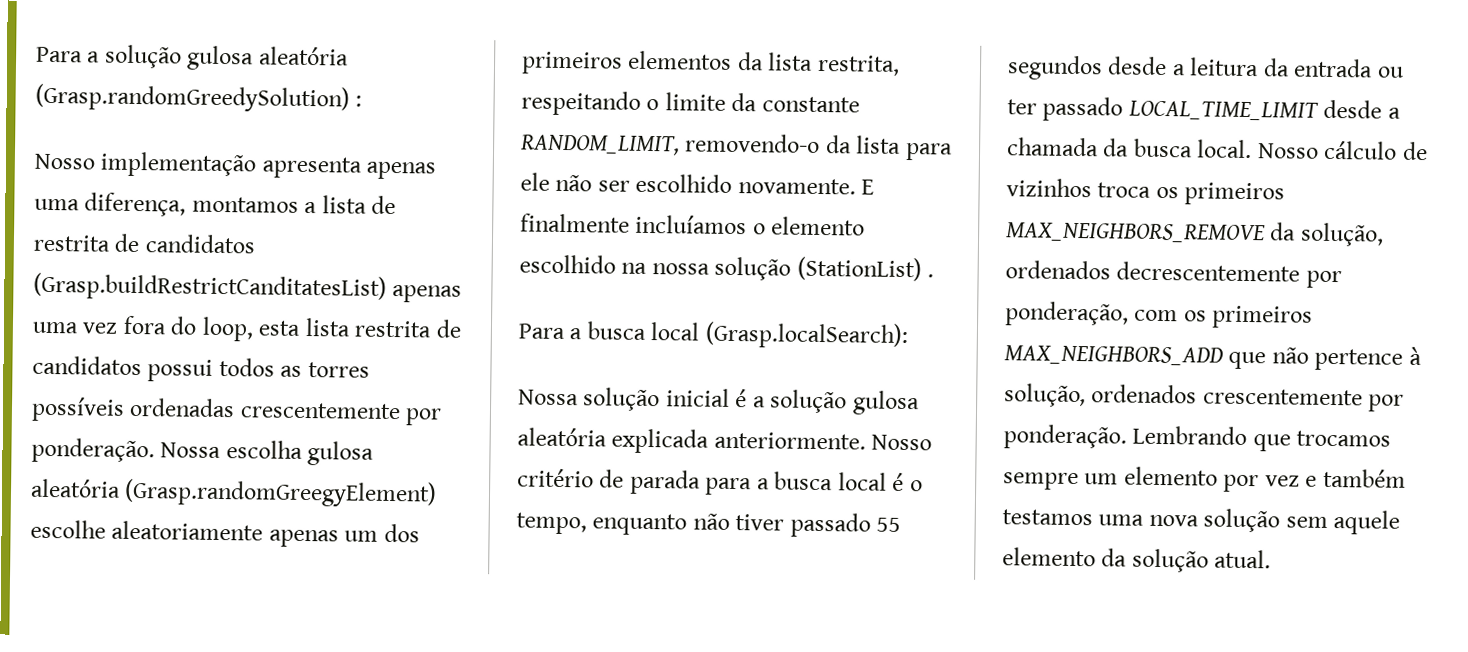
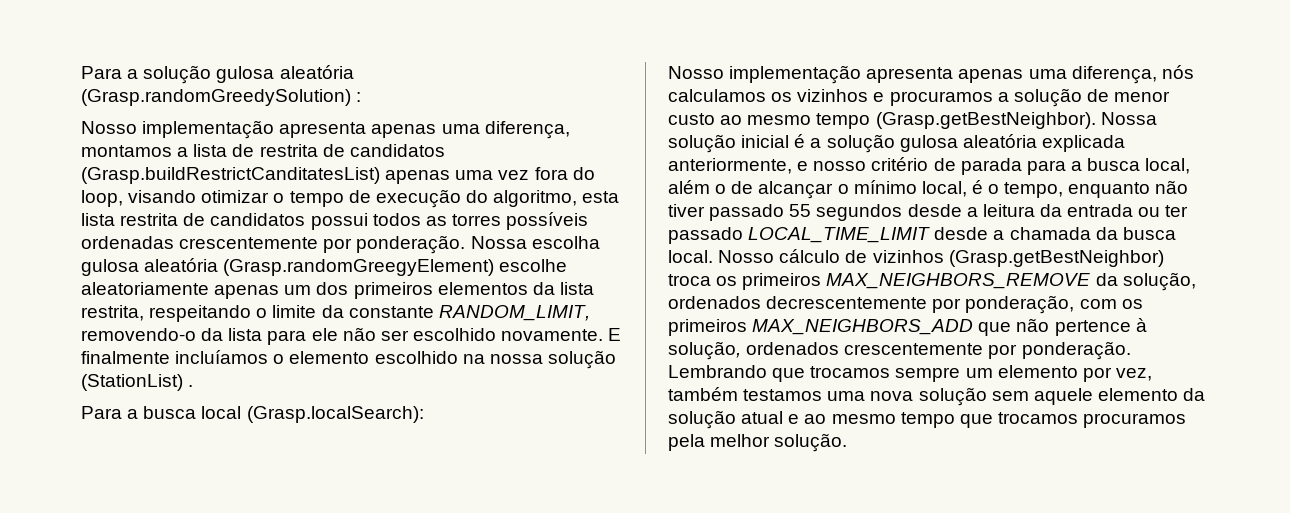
(254, 329) none -> [128,189,578,208] visando otimizar o tempo de execução do algoritmo,
(909, 335) none -> [668,65,1194,84] [668,88,1171,107] [668,112,1096,129] Nosso implementação apresenta apenas uma diferença, nós calculamos os vizinhos e procuramos a solução de menor custo ao mesmo tempo (Grasp.getBestNeighbor).
[713,431,933,451] anteriormente. Nosso -> [668,158,867,174] anteriormente, e nosso
[837,472,887,491] local -> [1145,158,1191,174] [668,180,967,199] local, além o de alcançar o mínimo local,
(1092, 188) none -> [948,250,1164,267] (Grasp.getBestNeighbor)
[1264,475,1318,487] vez e -> [1115,368,1152,381] vez,
[1214,549,1272,569] atual. -> [741,411,1187,428] [668,433,848,452] atual e ao mesmo tempo que trocamos procuramos pela melhor solução.

